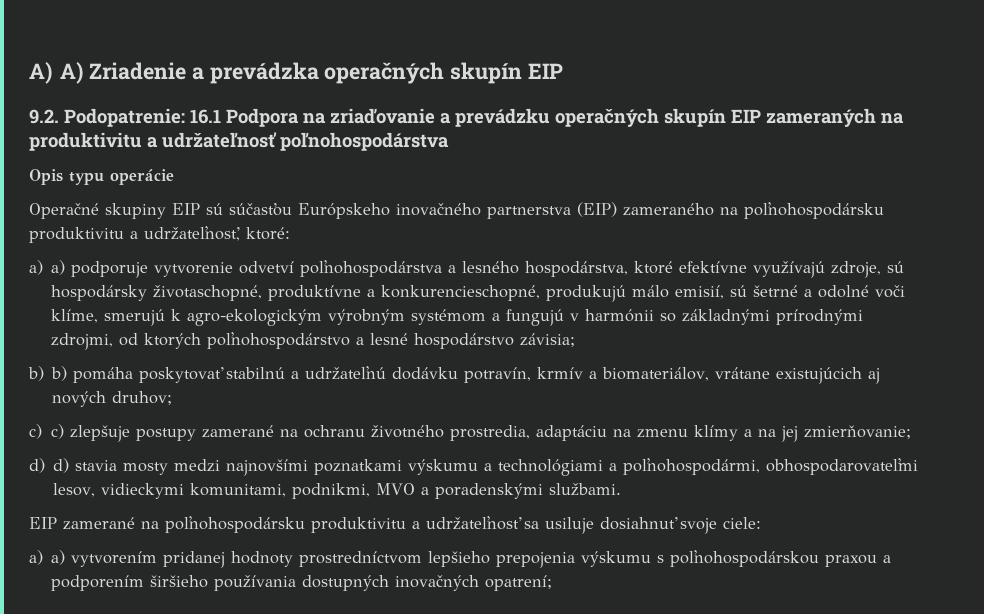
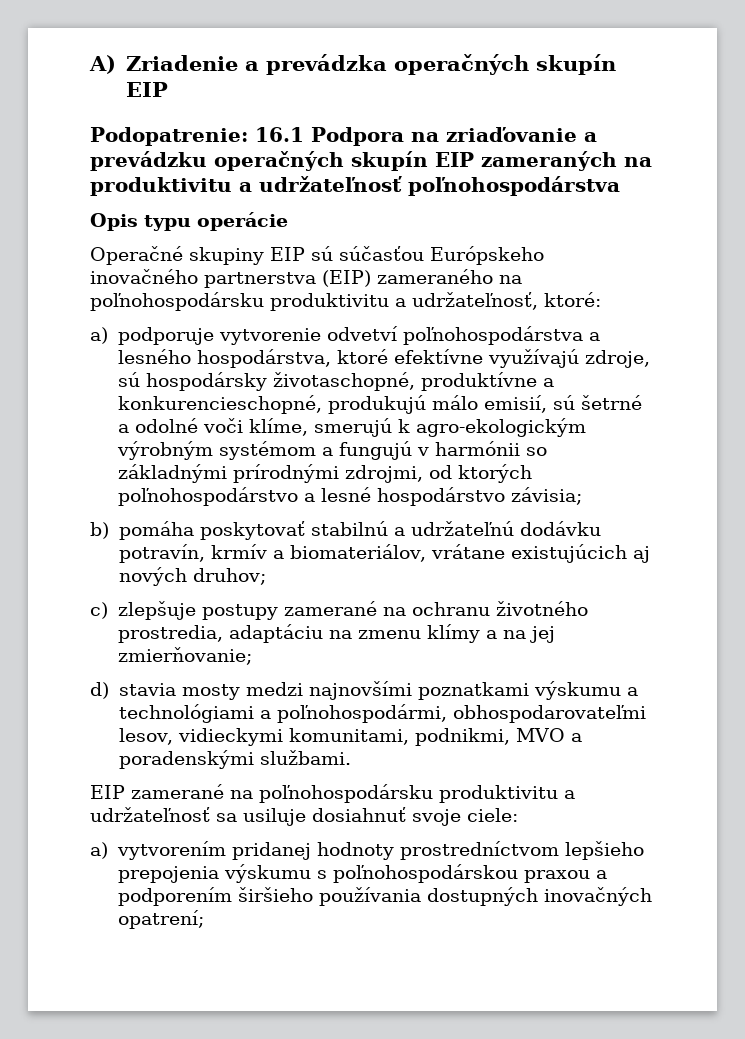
[29,62,84,84] A) A) -> [89,55,116,74] A)
[29,109,59,124] 9.2. -> (168, 89) none
[51,260,66,275] a) -> (108, 335) none
[51,366,68,381] b) -> (109, 530) none
[50,424,64,439] c) -> (108, 610) none
[53,458,70,473] d) -> (109, 690) none
[51,550,66,565] a) -> (108, 850) none

